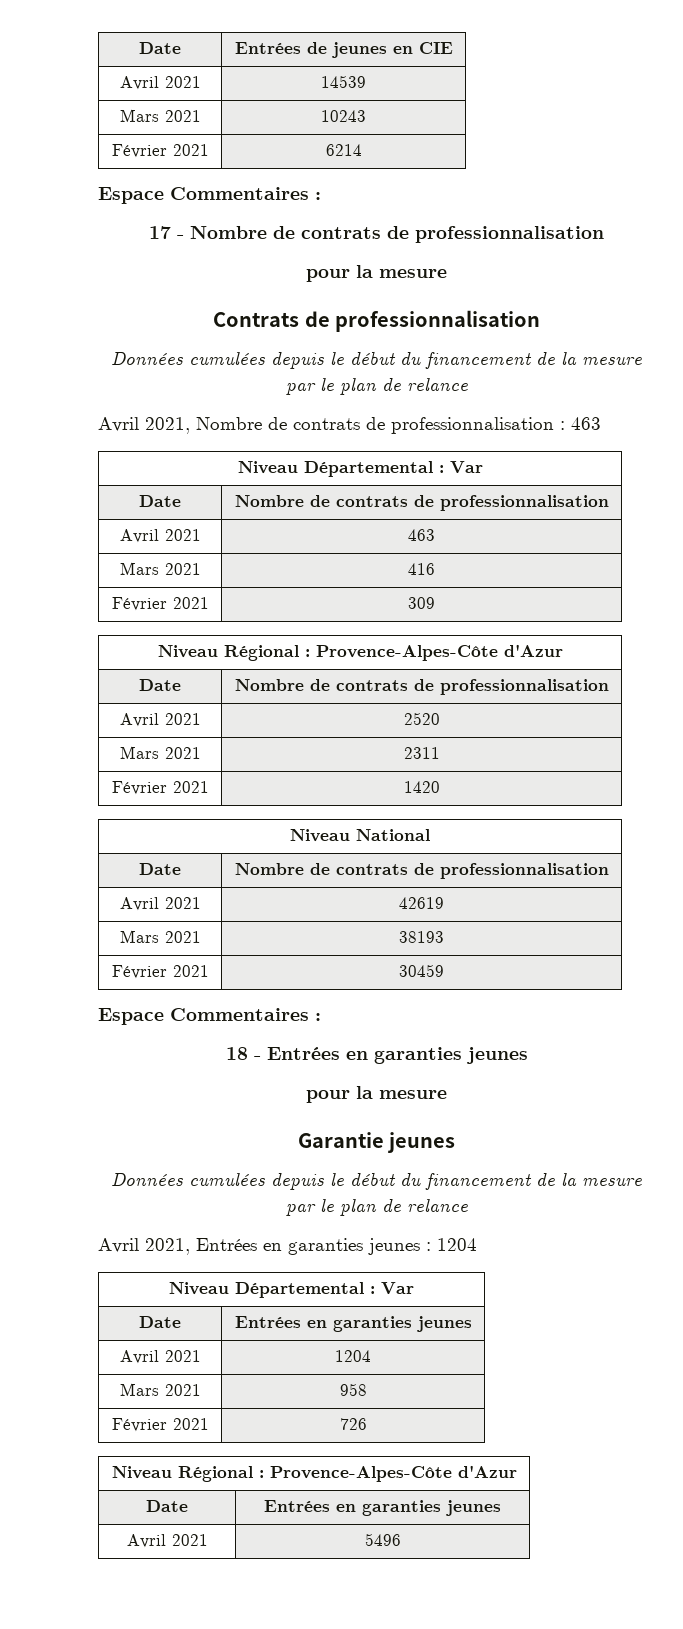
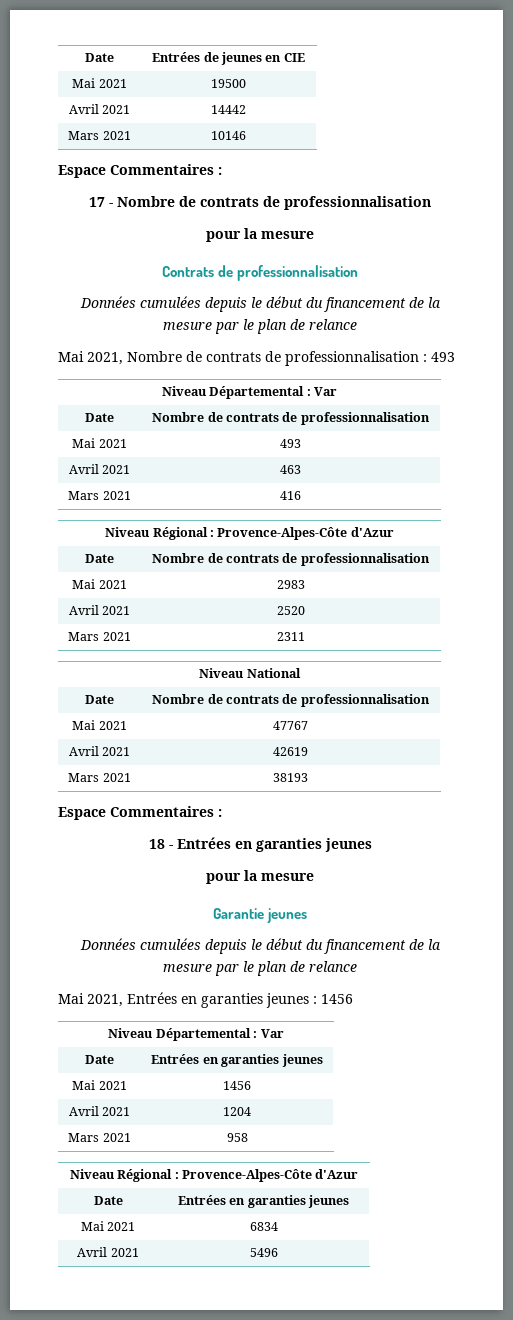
[119,76,201,90] [321,75,366,88] [119,109,201,122] [321,110,366,122] [111,144,209,158] [325,144,362,156] // Avril 2021 | 14539 // Mars 2021 | 10243 // Février 2021 | 6214 -> [72,78,127,88] [211,79,247,88] [68,104,131,114] [211,105,247,114] [68,131,131,140] [211,131,247,140] // Mai 2021 | 19500 // Avril 2021 | 14442 // Mars 2021 | 10146
[98,417,139,432] Avril -> [58,351,84,362] Mai
[571,417,601,430] 463 -> [431,352,455,362] 493
(609, 503) none -> [72,438,127,448] [280,439,301,448] // Mai 2021 | 493
[111,597,209,611] [408,597,435,609] // Février 2021 | 309 -> (301, 495) none
(609, 687) none -> [72,579,127,589] [276,580,305,589] // Mai 2021 | 2983
[111,781,209,795] [403,781,440,793] // Février 2021 | 1420 -> (305, 636) none
(609, 871) none -> [72,720,127,730] [273,721,308,730] // Mai 2021 | 47767
[111,965,209,979] [399,964,444,977] // Février 2021 | 30459 -> (308, 777) none
[98,1238,139,1253] Avril -> [58,993,84,1004] Mai
[437,1238,477,1251] 1204 -> [321,994,353,1004] 1456
(472, 1324) none -> [72,1080,127,1090] [223,1081,252,1090] // Mai 2021 | 1456
[111,1418,209,1432] [339,1418,367,1430] // Février 2021 | 726 -> (248, 1137) none
(501, 1508) none -> [80,1221,136,1231] [249,1222,278,1231] // Mai 2021 | 6834

